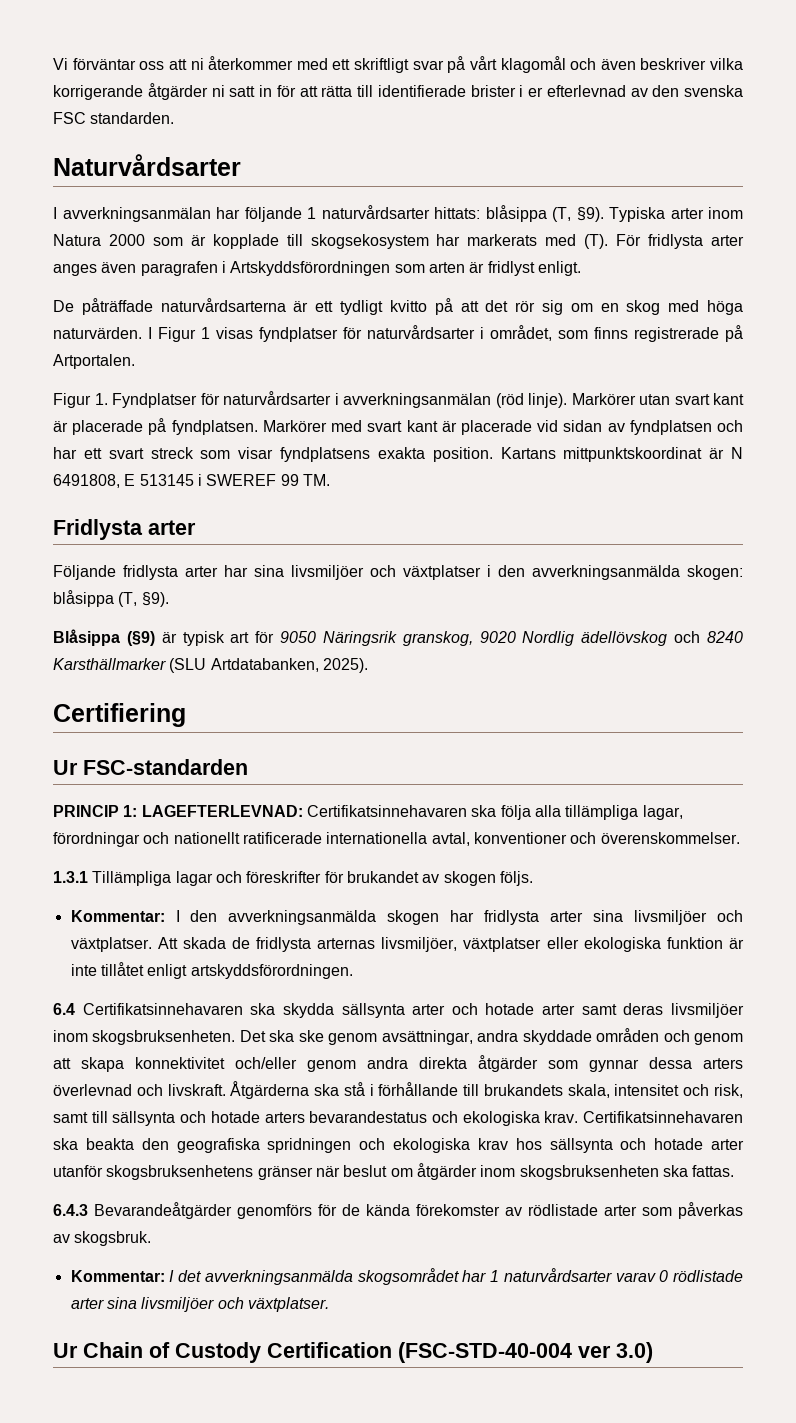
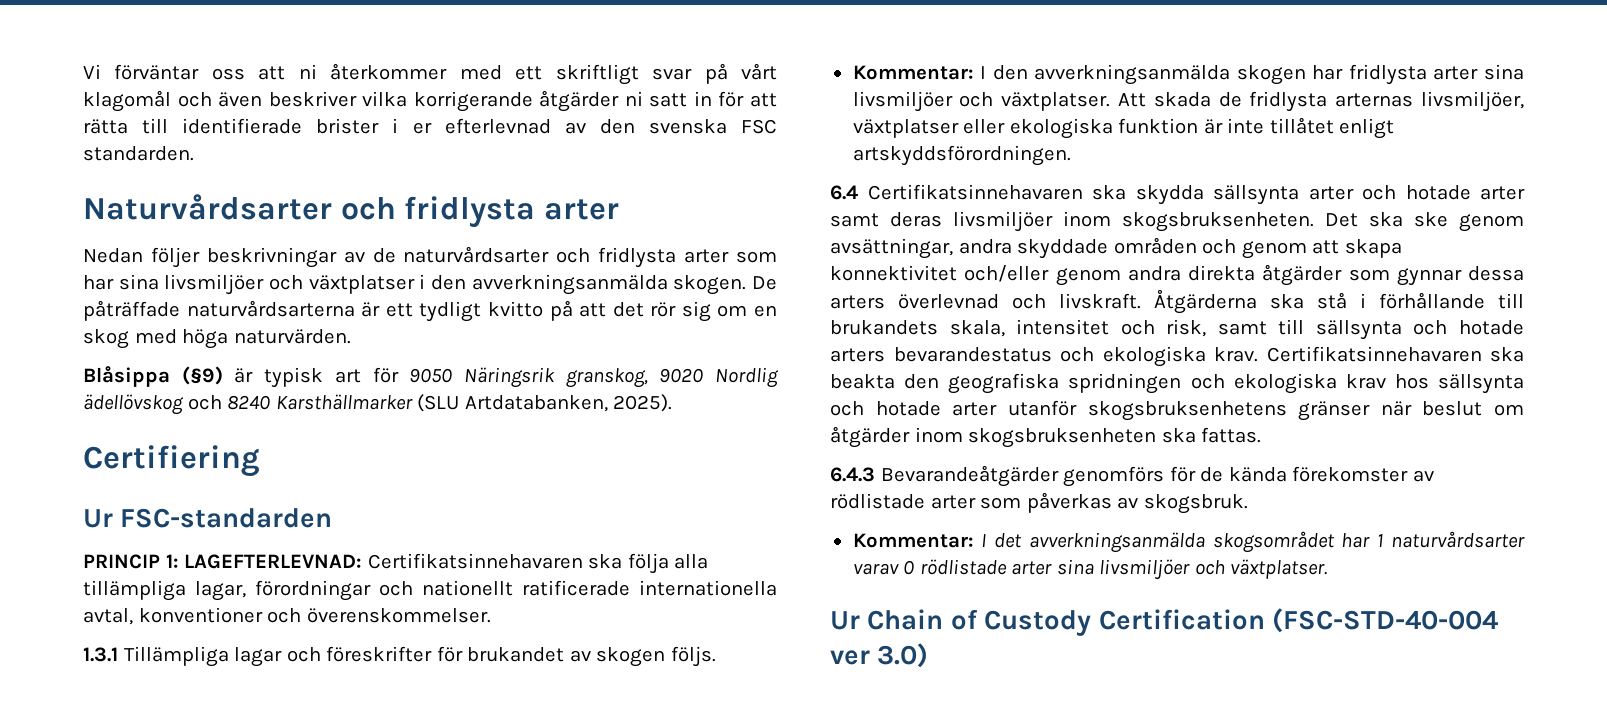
[53,205,743,222] [53,234,744,249] [53,261,581,276] // I avverkningsanmälan har följande 1 naturvårdsarter hittats: blåsippa (T, §9). Typiska arter inom Natura 2000 som är kopplade till skogsekosystem har markerats med (T). För fridlysta arter anges även paragrafen i Artskyddsförordningen som arten är fridlyst enligt. // -> [340,196,619,228] [83,246,778,268] [83,274,747,295] och fridlysta arter // Nedan följer beskrivningar av de naturvårdsarter och fridlysta arter som har sina livsmiljöer och växtplatser i den avverkningsanmälda skogen.
[148,325,743,342] [53,354,135,369] [53,391,744,408] [53,418,743,435] [53,447,743,462] [53,474,330,488] [53,519,196,540] [53,565,743,580] [53,590,169,607] I Figur 1 visas fyndplatser för naturvårdsarter i området, som finns registrerade på Artportalen. // Figur 1. Fyndplatser för naturvårdsarter i avverkningsanmälan (röd linje). Markörer utan svart kant är placerade på fyndplatsen. Markörer med svart kant är placerade vid sidan av fyndplatsen och har ett svart streck som visar fyndplatsens exakta position. Kartans mittpunktskoordinat är N 6491808, E 513145 i SWEREF 99 TM. // Fridlysta arter // Följande fridlysta arter har sina livsmiljöer och växtplatser i den avverkningsanmälda skogen: blåsippa (T, §9). -> (351, 336) none

